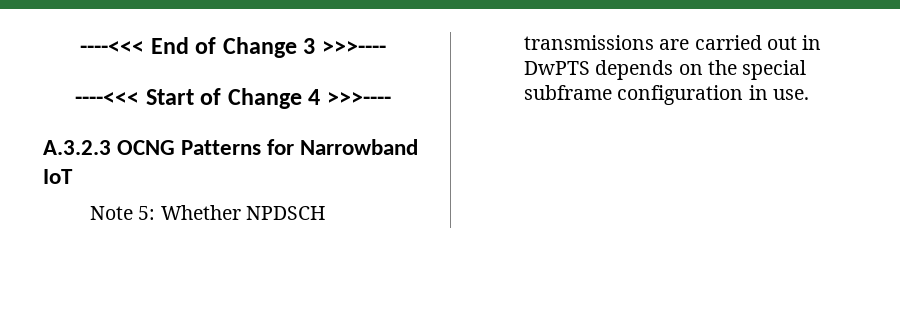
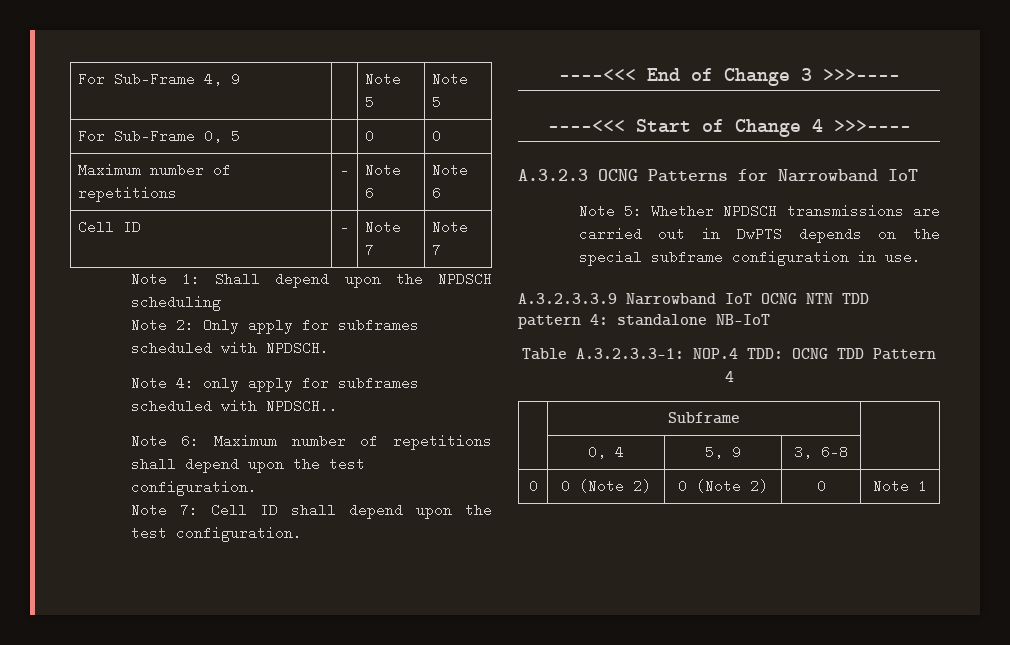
(80, 47) none -> [77,72,240,86] [364,72,401,86] [364,95,374,109] [431,72,468,86] [431,95,441,109] [77,129,240,143] [364,129,374,143] [431,129,441,143] [77,163,231,177] [77,186,177,202] [340,163,349,177] [364,163,401,177] [364,186,374,200] [431,163,468,177] [431,186,441,200] [77,220,141,234] [340,220,349,234] [364,220,401,234] [364,243,374,257] [431,220,468,234] [431,243,441,257] [130,272,493,288] [130,295,221,311] [130,318,419,334] [130,341,329,355] [130,376,419,392] [130,399,338,413] [130,434,492,450] [130,457,365,473] [130,480,257,496] [130,503,493,519] [130,526,302,542] For Sub-Frame 4, 9 | | Note 5 | Note 5 // For Sub-Frame 0, 5 | | 0 | 0 // Maximum number of repetitions | - | Note 6 | Note 6 // Cell ID | - | Note 7 | Note 7 // Note 1: Shall depend upon the NPDSCH scheduling // Note 2: Only apply for subframes scheduled with NPDSCH. // Note 4: only apply for subframes scheduled with NPDSCH.. // Note 6: Maximum number of repetitions shall depend upon the test configuration. // Note 7: Cell ID shall depend upon the test configuration. //
(809, 94) none -> [518,293,869,305] [518,314,770,329] [522,348,936,360] [724,371,734,382] [668,412,740,424] [588,445,624,459] [705,445,741,459] [794,445,848,459] [528,479,538,493] [561,479,651,493] [678,479,768,493] [816,479,826,493] [873,479,927,493] // A.3.2.3.3.9 Narrowband IoT OCNG NTN TDD pattern 4: standalone NB-IoT // Table A.3.2.3.3-1: NOP.4 TDD: OCNG TDD Pattern 4 // | Subframe | // | 0, 4 | 5, 9 | 3, 6-8 | // 0 | 0 (Note 2) | 0 (Note 2) | 0 | Note 1

